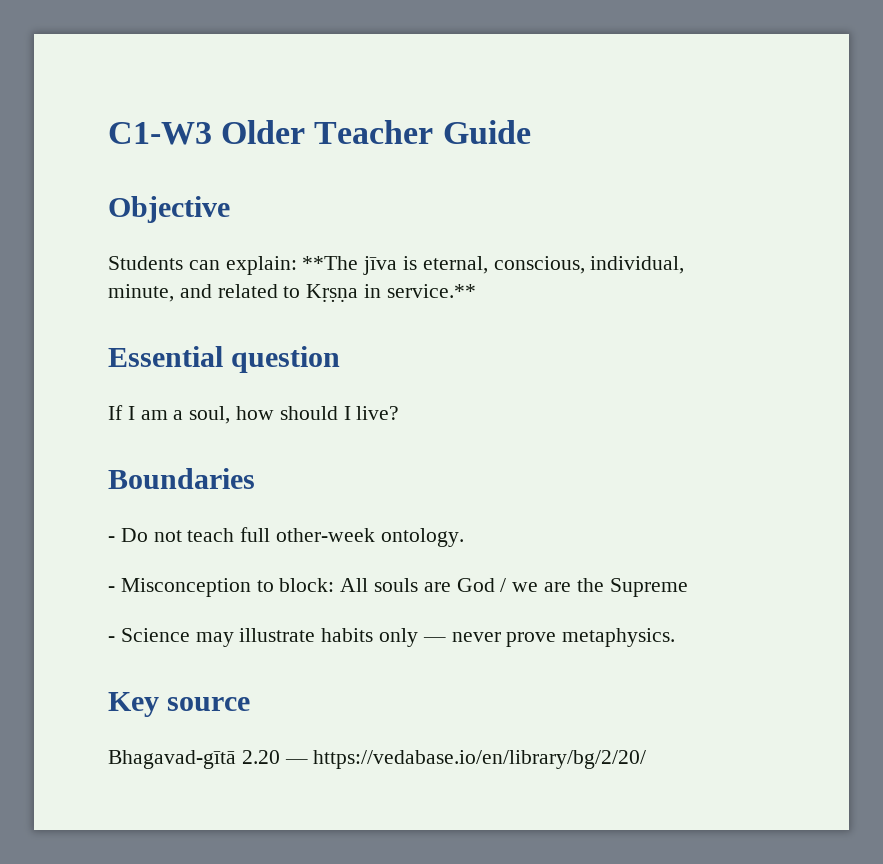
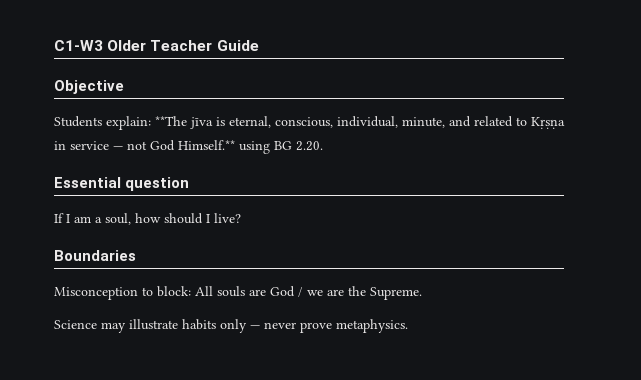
[188,260,220,270] can -> (102, 121) none
[386,284,476,298] service.** -> [70,140,323,154] service — not God Himself.** using BG 2.20.
[108,527,464,547] [108,586,115,592] - Do not teach full other-week ontology. // - -> (136, 255) none
[609,578,688,597] [108,636,115,642] Supreme // - -> [370,287,422,300] Supreme. //
[108,692,251,717] [108,750,647,769] // Key source // Bhagavad-gītā 2.20 — https://vedabase.io/en/library/bg/2/20/ -> (408, 326) none

